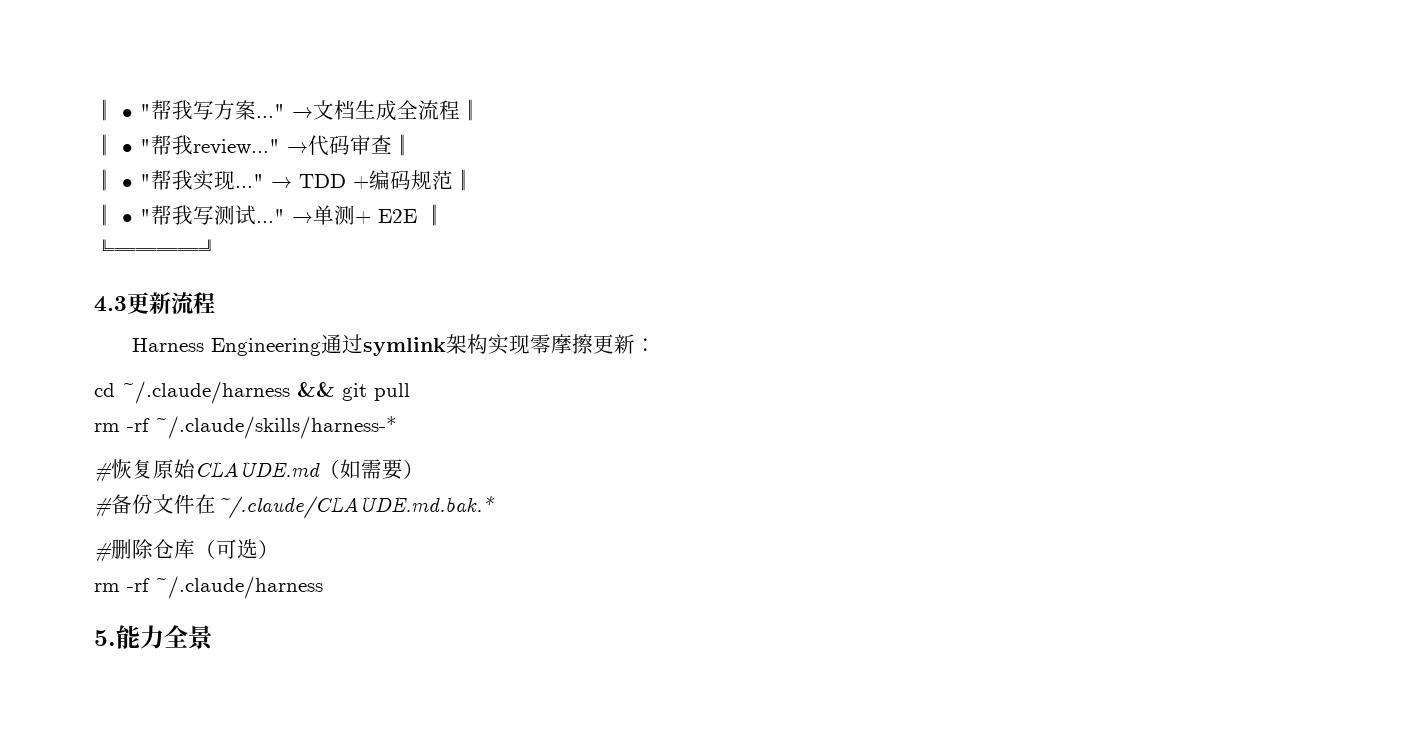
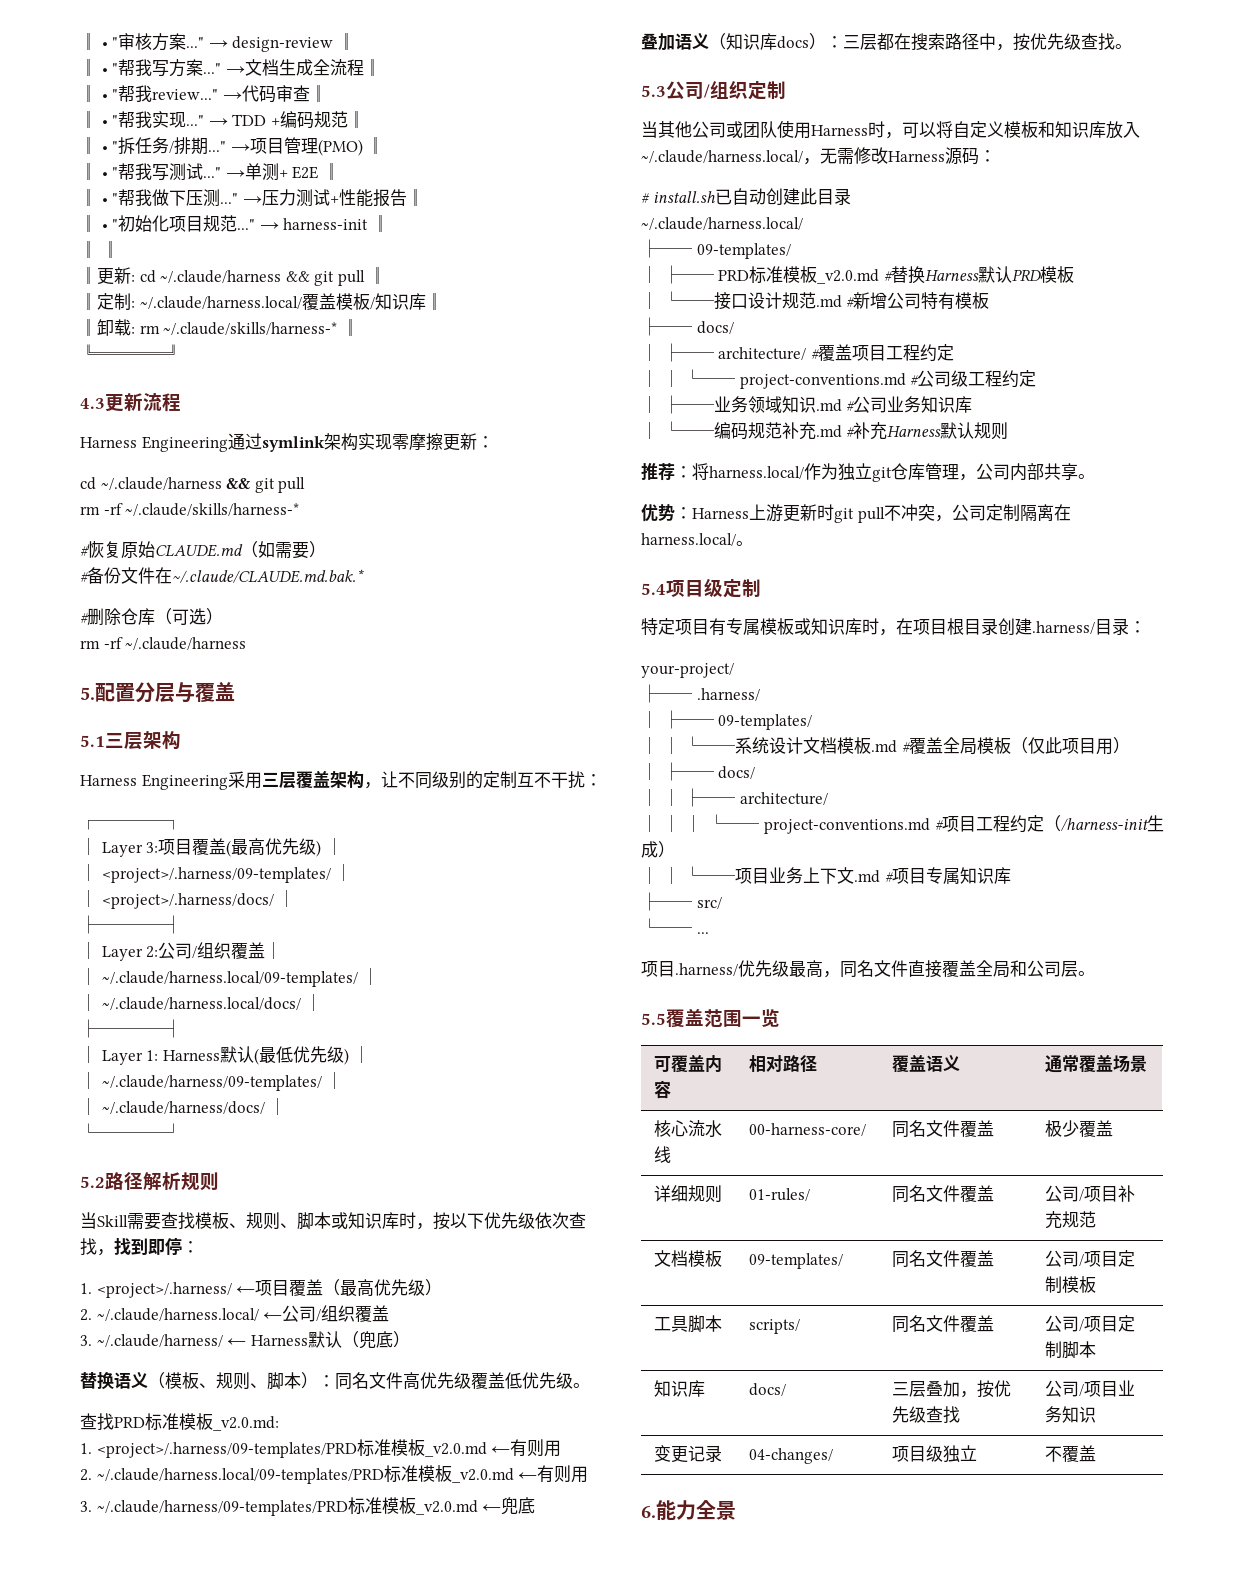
[94,99,151,121] ║ • " -> [80,33,355,52] [80,59,119,76] ║ • "审核方案..." → design-review ║ // ║ • "
(474, 180) none -> [80,137,385,156] // ║ • "拆任务/排期..." →项目管理(PMO) ║
(445, 215) none -> [80,189,424,207] [80,215,389,232] [80,241,119,258] [80,267,386,286] [80,293,443,310] [80,319,359,336] // ║ • "帮我做下压测..." →压力测试+性能报告║ // ║ • "初始化项目规范..." → harness-init ║ // ║ ║ // ║更新: cd ~/.claude/harness && git pull ║ // ║定制: ~/.claude/harness.local/覆盖模板/知识库║ // ║卸载: rm ~/.claude/skills/harness-* ║
(116, 638) none -> [95,682,235,703] [80,731,181,750] [80,770,602,790] [80,820,182,830] [80,838,343,857] [80,864,353,883] [80,890,296,909] [80,915,182,934] [80,942,283,961] [80,968,380,987] [80,994,323,1011] [80,1019,182,1038] [80,1046,371,1065] [80,1072,344,1091] [80,1098,287,1115] [80,1123,182,1139] [80,1172,219,1191] [80,1212,586,1230] [80,1237,199,1256] [80,1279,443,1298] [80,1305,390,1322] [80,1331,410,1349] [80,1372,590,1390] [80,1413,279,1431] [80,1439,562,1458] [80,1465,589,1484] [80,1497,536,1516] [641,33,1132,51] [641,81,786,100] [641,120,1140,139] [641,147,996,165] [641,188,851,206] [641,217,803,230] [641,239,791,259] [641,265,1074,284] [641,291,990,310] [641,317,734,336] [641,343,954,362] [641,369,1037,389] [641,395,973,414] [641,421,1009,440] [641,463,1095,482] [641,504,1071,523] [641,533,753,546] [641,578,761,598] [641,618,1146,636] [641,663,734,678] [641,684,760,703] [641,710,813,730] [641,736,1130,755] [641,762,756,781] [641,788,828,807] [641,814,1164,834] [641,841,675,858] [641,866,1011,884] [641,892,722,911] [641,918,709,934] [641,960,1095,978] [641,1008,780,1028] [653,1054,722,1073] [653,1080,671,1099] [748,1055,817,1072] [891,1054,960,1072] [1044,1054,1147,1073] [653,1120,722,1137] [653,1146,671,1163] [748,1123,866,1136] [891,1120,994,1138] [1044,1120,1113,1137] [653,1185,722,1203] [748,1188,810,1201] [891,1185,994,1203] [1044,1185,1135,1202] [1044,1211,1096,1229] [653,1250,722,1267] [748,1253,843,1269] [891,1250,994,1268] [1044,1250,1135,1267] [1044,1276,1096,1293] [653,1315,722,1333] [748,1319,800,1334] [891,1315,994,1333] [1044,1315,1135,1332] [1044,1341,1096,1359] [653,1380,705,1397] [748,1383,786,1396] [891,1380,1011,1398] [891,1406,960,1423] [1044,1380,1135,1397] [1044,1406,1096,1423] [653,1445,722,1463] [748,1448,833,1464] [891,1445,977,1463] [1044,1445,1096,1462] [641,1506,656,1518] 配置分层与覆盖 // 5.1三层架构 // Harness Engineering采用三层覆盖架构，让不同级别的定制互不干扰： // ┌────┐ // │ Layer 3:项目覆盖(最高优先级) │ // │ <project>/.harness/09-templates/ │ // │ <project>/.harness/docs/ │ // ├────┤ // │ Layer 2:公司/组织覆盖│ // │ ~/.claude/harness.local/09-templates/ │ // │ ~/.claude/harness.local/docs/ │ // ├────┤ // │ Layer 1: Harness默认(最低优先级) │ // │ ~/.claude/harness/09-templates/ │ // │ ~/.claude/harness/docs/ │ // └────┘ // 5.2路径解析规则 // 当Skill需要查找模板、规则、脚本或知识库时，按以下优先级依次查找，找到即停： // 1. <project>/.harness/ ←项目覆盖（最高优先级） // 2. ~/.claude/harness.local/ ←公司/组织覆盖 // 3. ~/.claude/harness/ ← Harness默认（兜底） // 替换语义（模板、规则、脚本）：同名文件高优先级覆盖低优先级。 // 查找PRD标准模板_v2.0.md: // 1. <project>/.harness/09-templates/PRD标准模板_v2.0.md ←有则用 // 2. ~/.claude/harness.local/09-templates/PRD标准模板_v2.0.md ←有则用 // 3. ~/.claude/harness/09-templates/PRD标准模板_v2.0.md ←兜底 // 叠加语义（知识库docs）：三层都在搜索路径中，按优先级查找。 // 5.3公司/组织定制 // 当其他公司或团队使用Harness时，可以将自定义模板和知识库放入~/.claude/harness.local/，无需修改Harness源码： // # install.sh已自动创建此目录 // ~/.claude/harness.local/ // ├── 09-templates/ // │ ├── PRD标准模板_v2.0.md #替换Harness默认PRD模板 // │ └──接口设计规范.md #新增公司特有模板 // ├── docs/ // │ ├── architecture/ #覆盖项目工程约定 // │ │ └── project-conventions.md #公司级工程约定 // │ ├──业务领域知识.md #公司业务知识库 // │ └──编码规范补充.md #补充Harness默认规则 // 推荐：将harness.local/作为独立git仓库管理，公司内部共享。 // 优势：Harness上游更新时git pull不冲突，公司定制隔离在harness.local/。 // 5.4项目级定制 // 特定项目有专属模板或知识库时，在项目根目录创建.harness/目录： // your-project/ // ├── .harness/ // │ ├── 09-templates/ // │ │ └──系统设计文档模板.md #覆盖全局模板（仅此项目用） // │ ├── docs/ // │ │ ├── architecture/ // │ │ │ └── project-conventions.md #项目工程约定（/harness-init生成） // │ │ └──项目业务上下文.md #项目专属知识库 // ├── src/ // └── ... // 项目.harness/优先级最高，同名文件直接覆盖全局和公司层。 // 5.5覆盖范围一览 // 可覆盖内容 | 相对路径 | 覆盖语义 | 通常覆盖场景 // 核心流水线 | 00-harness-core/ | 同名文件覆盖 | 极少覆盖 // 详细规则 | 01-rules/ | 同名文件覆盖 | 公司/项目补充规范 // 文档模板 | 09-templates/ | 同名文件覆盖 | 公司/项目定制模板 // 工具脚本 | scripts/ | 同名文件覆盖 | 公司/项目定制脚本 // 知识库 | docs/ | 三层叠加，按优先级查找 | 公司/项目业务知识 // 变更记录 | 04-changes/ | 项目级独立 | 不覆盖 // 6.

